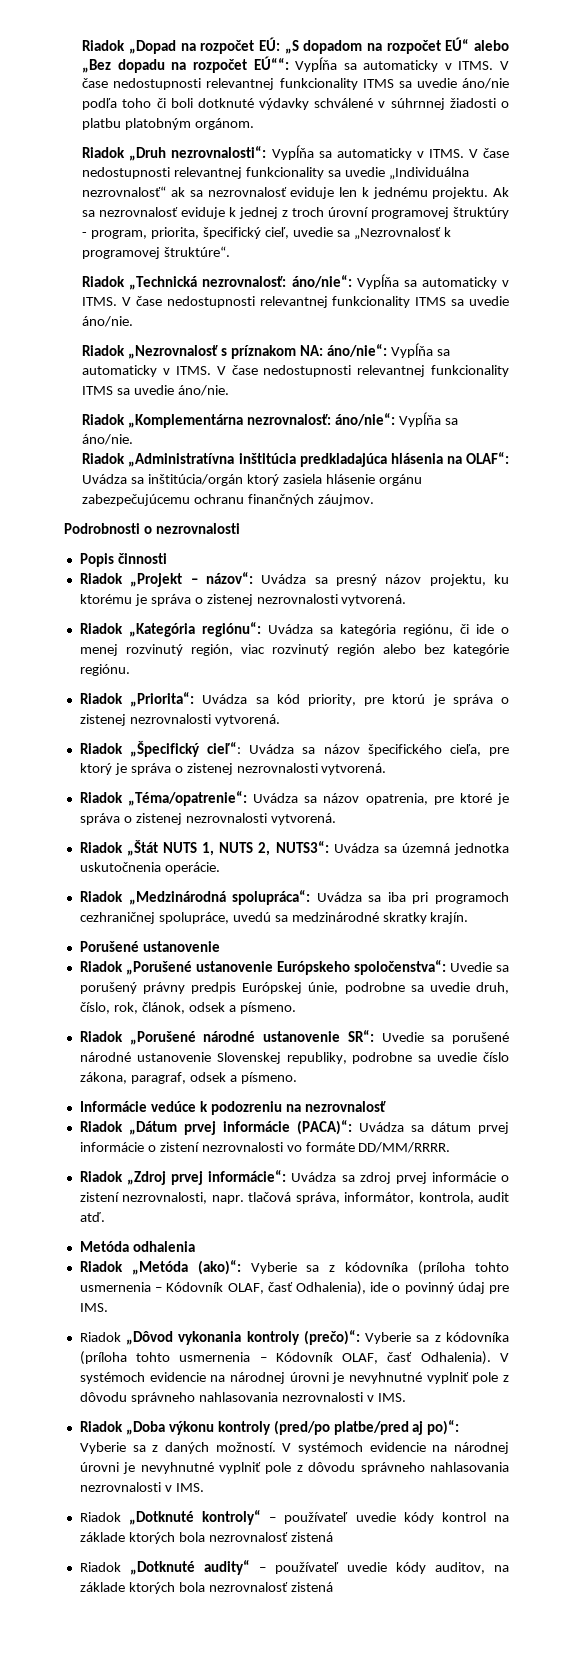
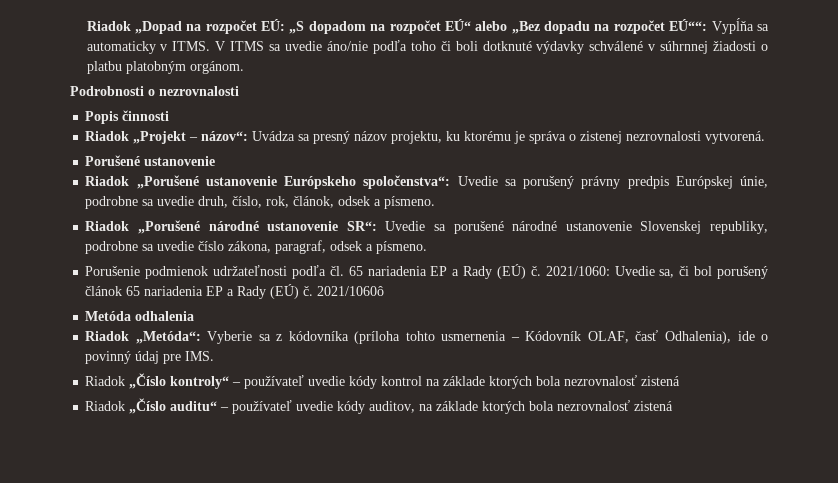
[82,78,358,90] čase nedostupnosti relevantnej funkcionality -> (226, 46) none
[82,145,509,161] [82,167,469,180] [82,186,509,199] [82,207,509,219] [82,227,451,240] [82,246,231,259] [82,274,509,290] [82,296,510,308] [82,316,134,327] [82,343,450,359] [82,365,509,377] [82,385,229,396] [82,412,458,428] [82,434,134,445] [82,452,509,467] [82,474,422,486] [82,494,374,506] // Riadok „Druh nezrovnalosti“: Vypĺňa sa automaticky v ITMS. V čase nedostupnosti relevantnej funkcionality sa uvedie „Individuálna nezrovnalosť“ ak sa nezrovnalosť eviduje len k jednému projektu. Ak sa nezrovnalosť eviduje k jednej z troch úrovní programovej štruktúry - program, priorita, špecifický cieľ, uvedie sa „Nezrovnalosť k programovej štruktúre“. // Riadok „Technická nezrovnalosť: áno/nie“: Vypĺňa sa automaticky v ITMS. V čase nedostupnosti relevantnej funkcionality ITMS sa uvedie áno/nie. // Riadok „Nezrovnalosť s príznakom NA: áno/nie“: Vypĺňa sa automaticky v ITMS. V čase nedostupnosti relevantnej funkcionality ITMS sa uvedie áno/nie. // Riadok „Komplementárna nezrovnalosť: áno/nie“: Vypĺňa sa áno/nie. // Riadok „Administratívna inštitúcia predkladajúca hlásenia na OLAF“: Uvádza sa inštitúcia/orgán ktorý zasiela hlásenie orgánu zabezpečujúcemu ochranu finančných záujmov. -> (244, 67) none
[79,622,509,637] [79,644,510,656] [79,664,130,676] [79,692,509,707] [79,714,280,726] [79,741,510,757] [79,763,387,775] [79,791,510,806] [79,813,336,825] [79,840,510,856] [79,862,220,874] [79,890,509,905] [79,912,469,924] // Riadok „Kategória regiónu“: Uvádza sa kategória regiónu, či ide o menej rozvinutý región, viac rozvinutý región alebo bez kategórie regiónu. // Riadok „Priorita“: Uvádza sa kód priority, pre ktorú je správa o zistenej nezrovnalosti vytvorená. // Riadok „Špecifický cieľ“: Uvádza sa názov špecifického cieľa, pre ktorý je správa o zistenej nezrovnalosti vytvorená. // Riadok „Téma/opatrenie“: Uvádza sa názov opatrenia, pre ktoré je správa o zistenej nezrovnalosti vytvorená. // Riadok „Štát NUTS 1, NUTS 2, NUTS3“: Uvádza sa územná jednotka uskutočnenia operácie. // Riadok „Medzinárodná spolupráca“: Uvádza sa iba pri programoch cezhraničnej spolupráce, uvedú sa medzinárodné skratky krajín. -> (766, 137) none
[79,1101,386,1115] [79,1120,510,1135] [79,1142,451,1153] [79,1170,510,1185] [79,1192,510,1204] [79,1212,105,1222] Informácie vedúce k podozreniu na nezrovnalosť // Riadok „Dátum prvej informácie (PACA)“: Uvádza sa dátum prvej informácie o zistení nezrovnalosti vo formáte DD/MM/RRRR. // Riadok „Zdroj prvej informácie“: Uvádza sa zdroj prvej informácie o zistení nezrovnalosti, napr. tlačová správa, informátor, kontrola, audit atď. -> [85,264,769,279] [85,284,385,299] Porušenie podmienok udržateľnosti podľa čl. 65 nariadenia EP a Rady (EÚ) č. 2021/1060: Uvedie sa, či bol porušený článok 65 nariadenia EP a Rady (EÚ) č. 2021/1060ô
[131,1260,241,1275] „Metóda (ako)“: -> [135,331,201,344] „Metóda“:
[126,1330,510,1345] [79,1351,510,1365] [79,1372,509,1384] [79,1392,406,1404] [79,1420,460,1435] [79,1442,509,1454] [79,1462,510,1474] [79,1482,204,1492] [79,1511,195,1525] „Dôvod vykonania kontroly (prečo)“: Vyberie sa z kódovníka (príloha tohto usmernenia – Kódovník OLAF, časť Odhalenia). V systémoch evidencie na národnej úrovni je nevyhnutné vyplniť pole z dôvodu správneho nahlasovania nezrovnalosti v IMS. // Riadok „Doba výkonu kontroly (pred/po platbe/pred aj po)“: Vyberie sa z daných možností. V systémoch evidencie na národnej úrovni je nevyhnutné vyplniť pole z dôvodu správneho nahlasovania nezrovnalosti v IMS. // Riadok „Dotknuté -> [129,373,167,389] „Číslo
[129,1560,250,1575] „Dotknuté audity“ -> [129,398,218,414] „Číslo auditu“

